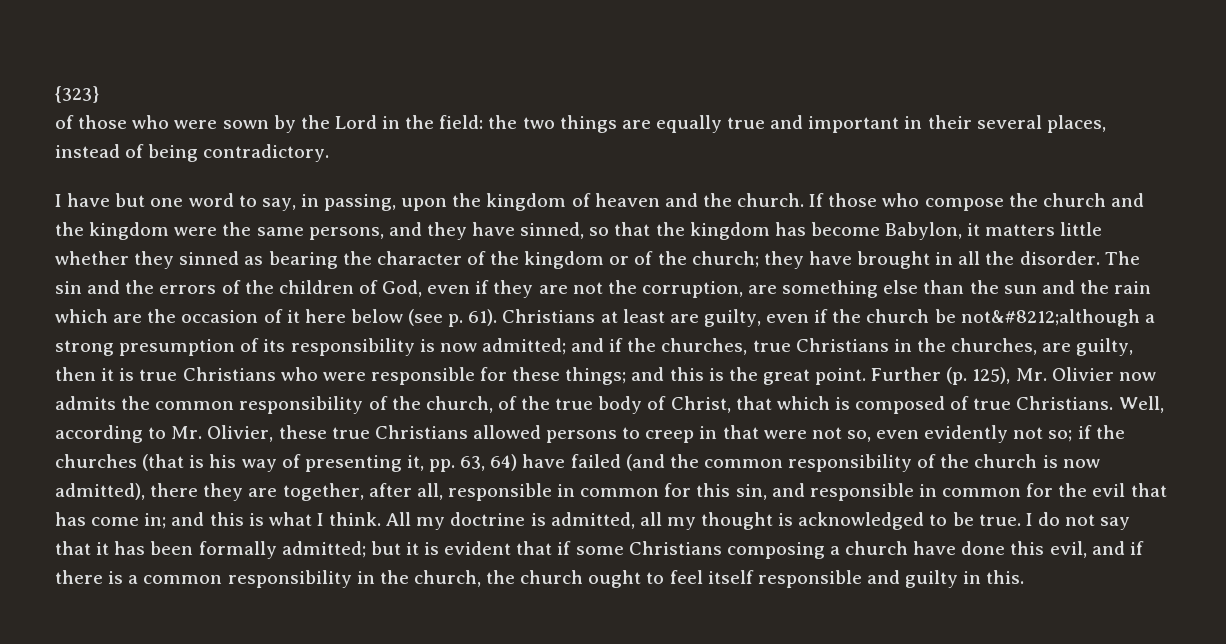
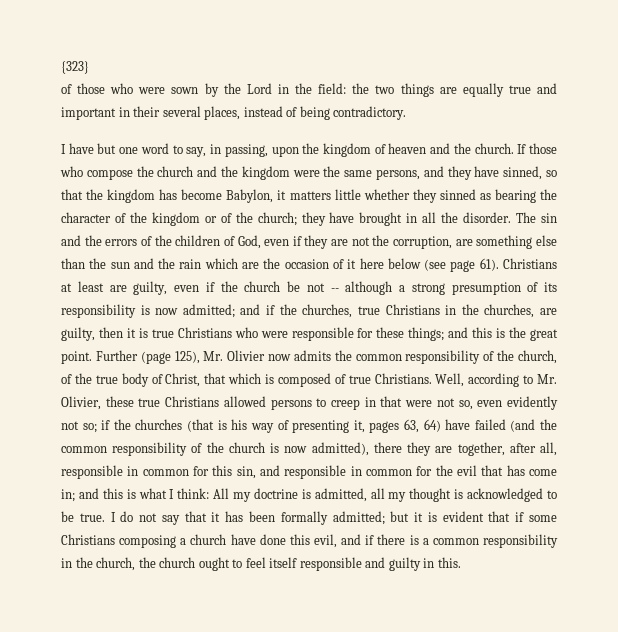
[448,314,464,327] p. -> [450,260,476,272] page
[960,309,1140,327] not&#8212;although -> [306,281,393,295] not -- although
[946,367,968,385] (p. -> [140,351,171,364] (page
[429,459,456,472] pp. -> [369,421,400,433] pages
[329,512,382,526] think. -> [177,488,210,499] think:

